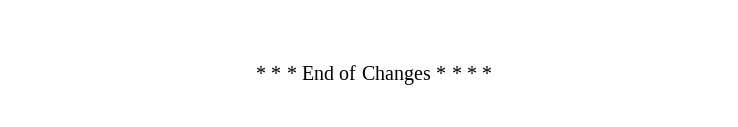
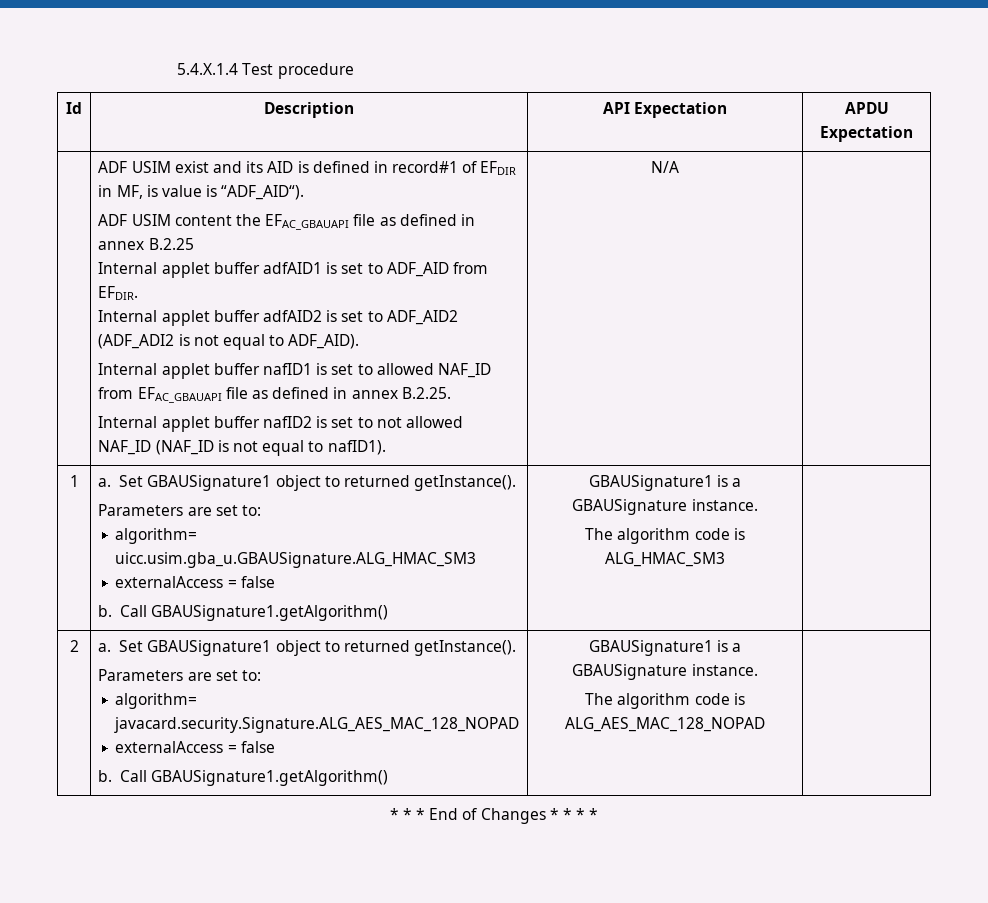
(255, 73) none -> [177,63,354,79] [66,102,82,114] [264,102,354,118] [602,102,728,118] [844,102,889,114] [820,126,913,142] [98,161,517,175] [98,185,305,200] [98,214,475,230] [98,238,194,250] [98,262,488,278] [98,286,139,300] [98,310,458,326] [98,334,360,350] [98,363,491,379] [98,387,451,403] [98,416,463,432] [98,440,386,456] [651,161,679,173] [69,475,79,487] [98,475,517,491] [98,504,261,516] [115,528,198,544] [115,552,477,568] [115,576,275,588] [98,605,389,621] [588,475,742,491] [572,499,758,515] [585,528,745,544] [605,552,725,567] [69,640,79,652] [98,640,517,656] [98,669,261,681] [115,693,198,709] [114,717,520,733] [115,741,275,753] [98,770,389,786] [588,640,742,656] [572,664,758,680] [585,693,745,709] [565,717,765,732] 5.4.X.1.4 Test procedure // Id | Description | API Expectation | APDU Expectation // | ADF USIM exist and its AID is defined in record#1 of EFDIR in MF, is value is “ADF_AID“). // ADF USIM content the EFAC_GBAUAPI file as defined in annex B.2.25 // Internal applet buffer adfAID1 is set to ADF_AID from EFDIR. // Internal applet buffer adfAID2 is set to ADF_AID2 (ADF_ADI2 is not equal to ADF_AID). // Internal applet buffer nafID1 is set to allowed NAF_ID from EFAC_GBAUAPI file as defined in annex B.2.25. // Internal applet buffer nafID2 is set to not allowed NAF_ID (NAF_ID is not equal to nafID1). | N/A | // 1 | a. Set GBAUSignature1 object to returned getInstance(). // Parameters are set to: // algorithm= uicc.usim.gba_u.GBAUSignature.ALG_HMAC_SM3 // externalAccess = false // b. Call GBAUSignature1.getAlgorithm() | GBAUSignature1 is a GBAUSignature instance. // The algorithm code is ALG_HMAC_SM3 | // 2 | a. Set GBAUSignature1 object to returned getInstance(). // Parameters are set to: // algorithm= javacard.security.Signature.ALG_AES_MAC_128_NOPAD // externalAccess = false // b. Call GBAUSignature1.getAlgorithm() | GBAUSignature1 is a GBAUSignature instance. // The algorithm code is ALG_AES_MAC_128_NOPAD | //

